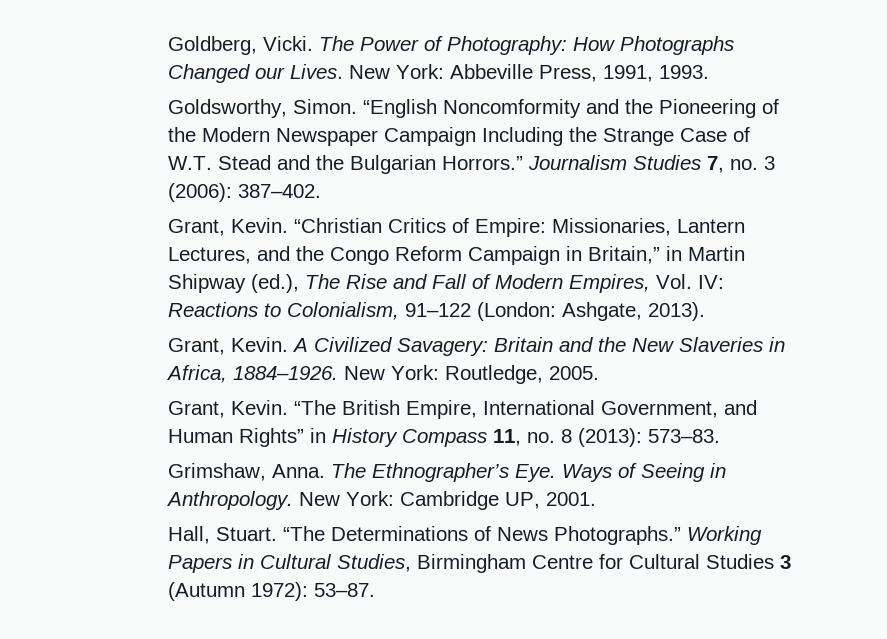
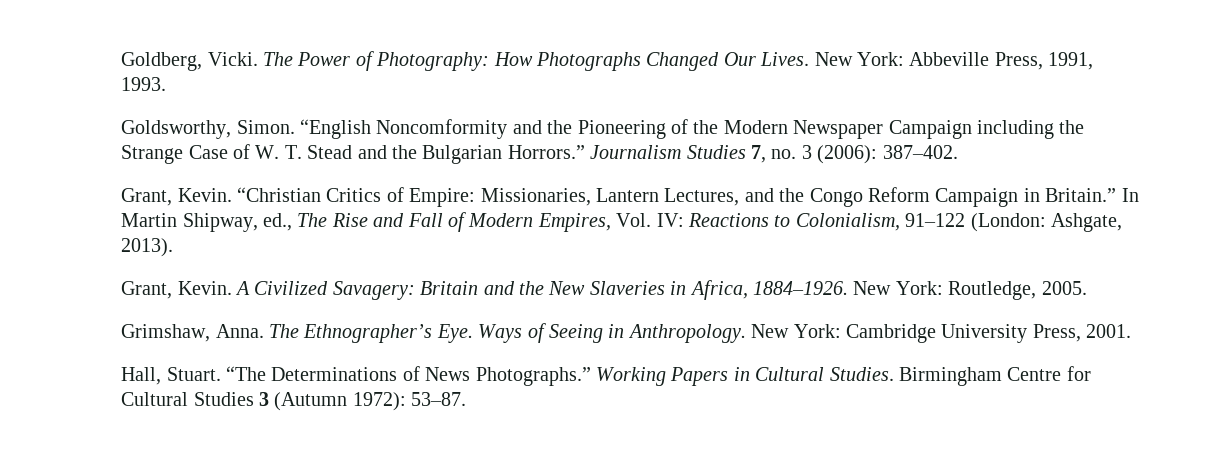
[255,67,286,79] our -> [723,52,756,66] Our
[482,127,564,146] Including -> [977,120,1055,139] including
[168,156,213,170] W.T. -> [255,145,302,159] W. T.
[588,246,746,264] [168,274,300,293] Britain,” in Martin Shipway (ed.), -> [1045,188,1139,202] [121,213,293,232] Britain.” In Martin Shipway, ed.,
[168,400,758,419] [168,428,721,447] // Grant, Kevin. “The British Empire, International Government, and Human Rights” in History Compass 11, no. 8 (2013): 573–83. -> (1087, 288) none
[505,492,541,509] UP, -> [941,324,1081,343] University Press,
[337,554,412,572] Studies, -> [829,367,894,381] Studies.

